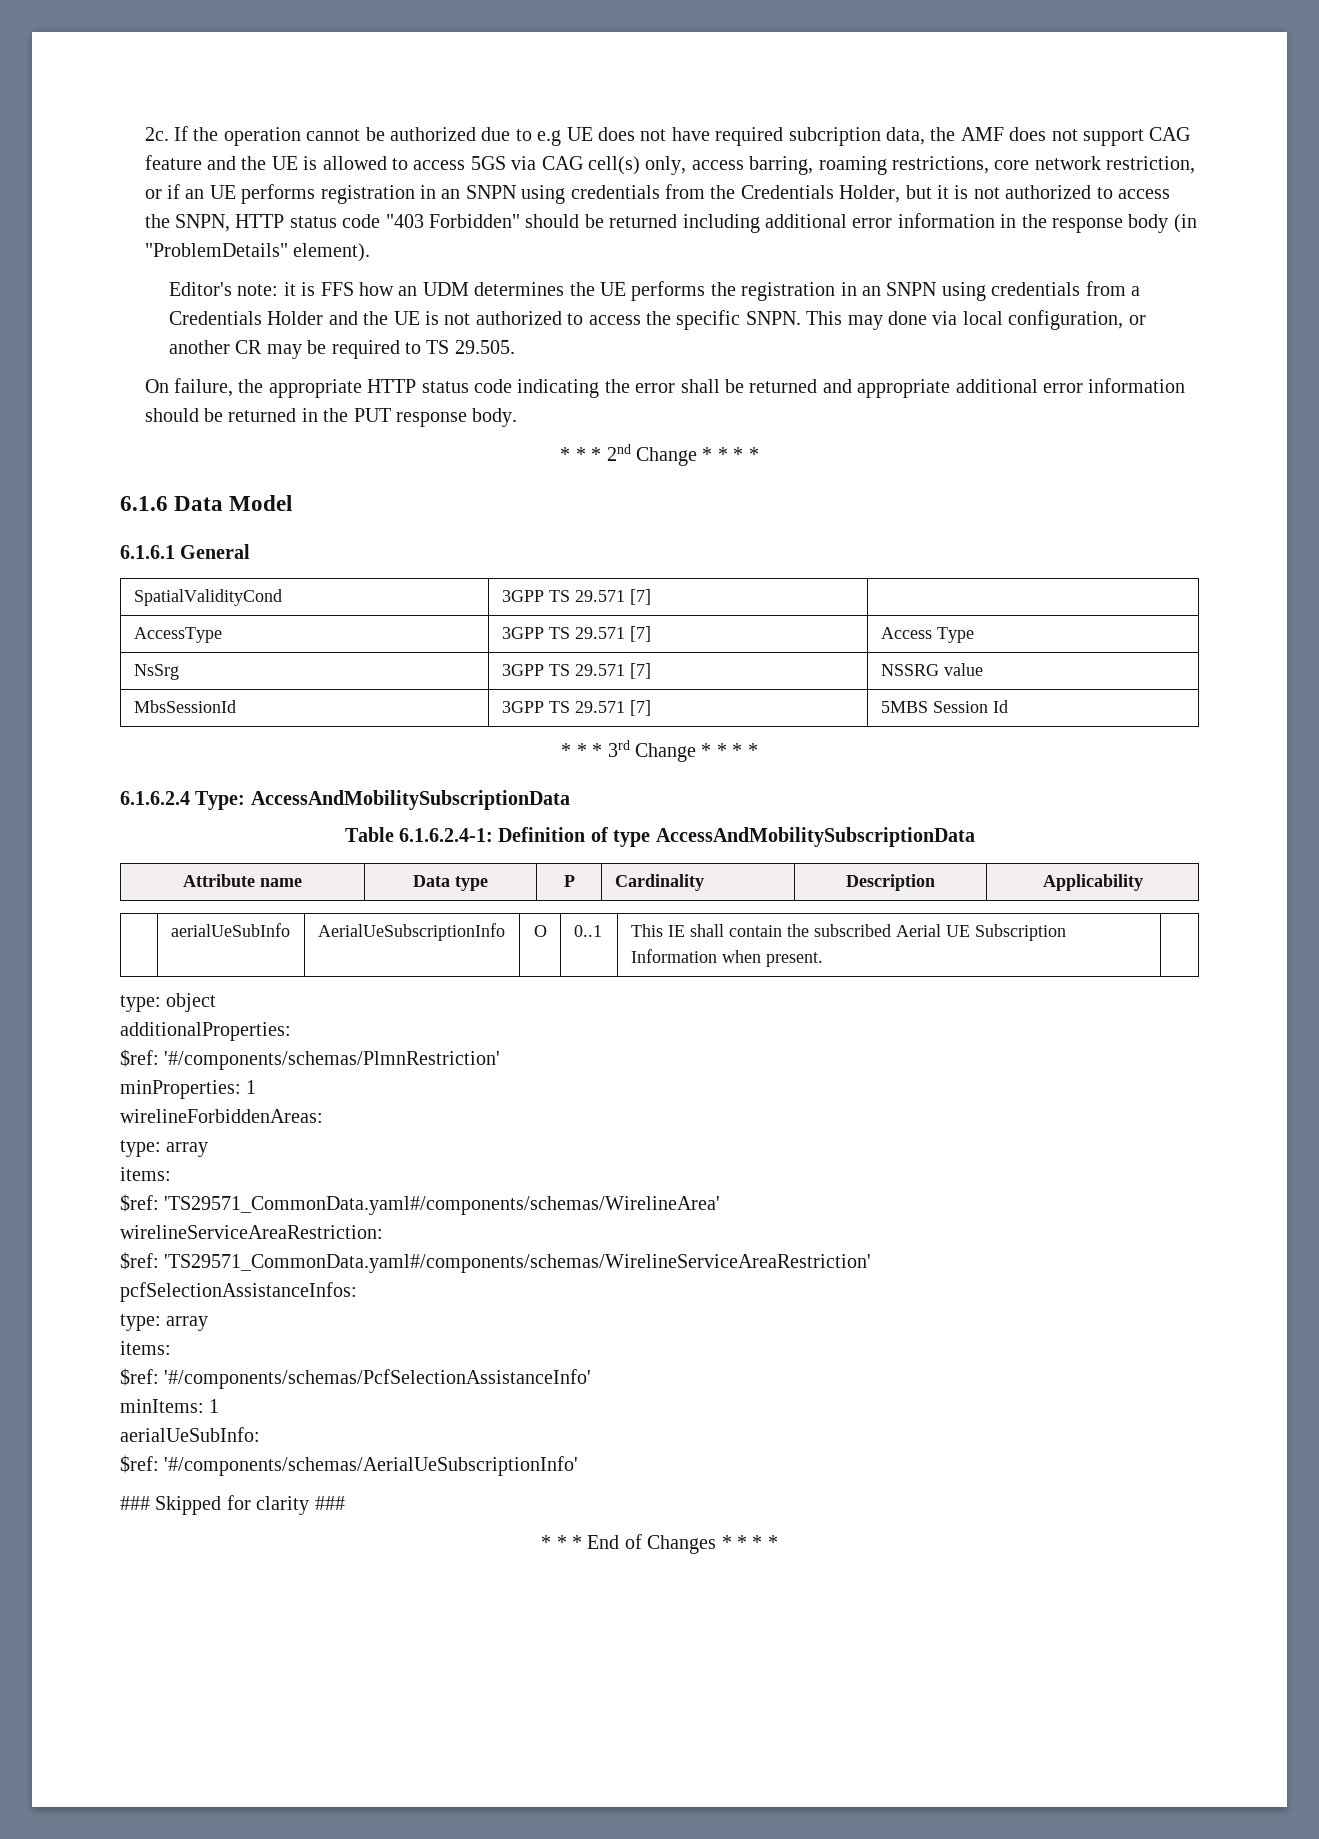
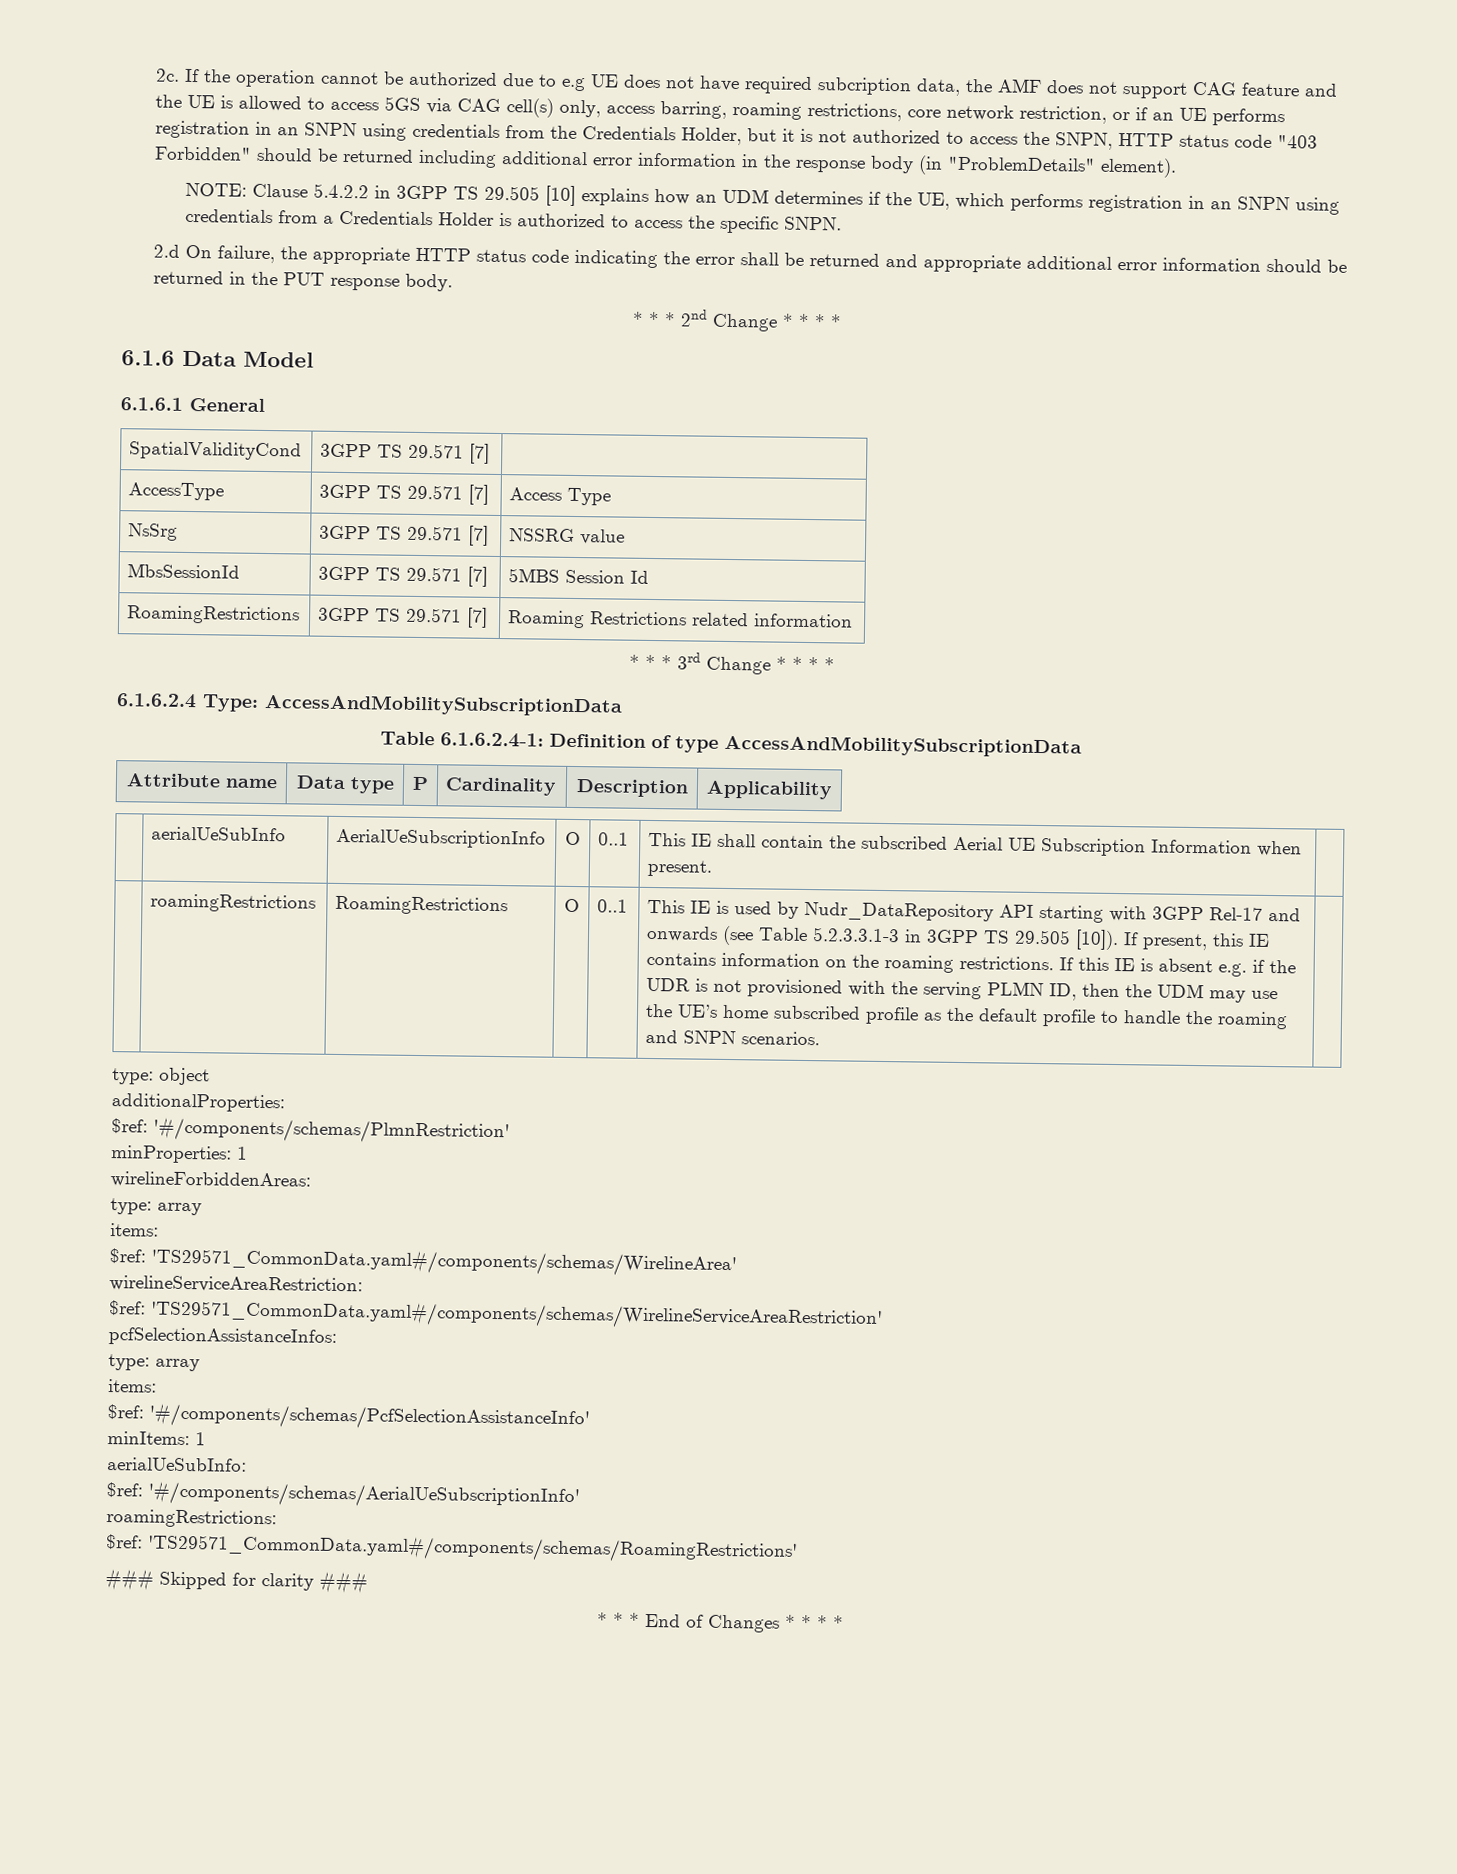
[169,281,736,301] Editor's note: it is FFS how an UDM determines the UE performs the -> [185,182,1084,212] NOTE: Clause 5.4.2.2 in 3GPP TS 29.505 [10] explains how an UDM determines if the UE, which performs
[328,311,471,325] and the UE is not -> [499,212,513,227] is
[806,310,1146,330] [169,340,515,359] This may done via local configuration, or another CR may be required to TS 29.505. // -> [153,244,181,258] // 2.d
(1008, 706) none -> [127,605,301,625] [318,607,489,628] [507,610,854,629] // RoamingRestrictions | 3GPP TS 29.571 [7] | Roaming Restrictions related information
(823, 959) none -> [150,893,317,913] [335,895,509,916] [564,898,580,913] [597,899,629,913] [647,899,1302,923] [646,925,1271,951] [646,951,1297,977] [646,977,1279,1003] [645,1003,1289,1030] [645,1029,821,1046] // | roamingRestrictions | RoamingRestrictions | O | 0..1 | This IE is used by Nudr_DataRepository API starting with 3GPP Rel-17 and onwards (see Table 5.2.3.3.1-3 in 3GPP TS 29.505 [10]). If present, this IE contains information on the roaming restrictions. If this IE is absent e.g. if the UDR is not provisioned with the serving PLMN ID, then the UDM may use the UE’s home subscribed profile as the default profile to handle the roaming and SNPN scenarios. |
(579, 1466) none -> [106,1509,277,1529] [106,1533,798,1564] // roamingRestrictions: // $ref: 'TS29571_CommonData.yaml#/components/schemas/RoamingRestrictions'

